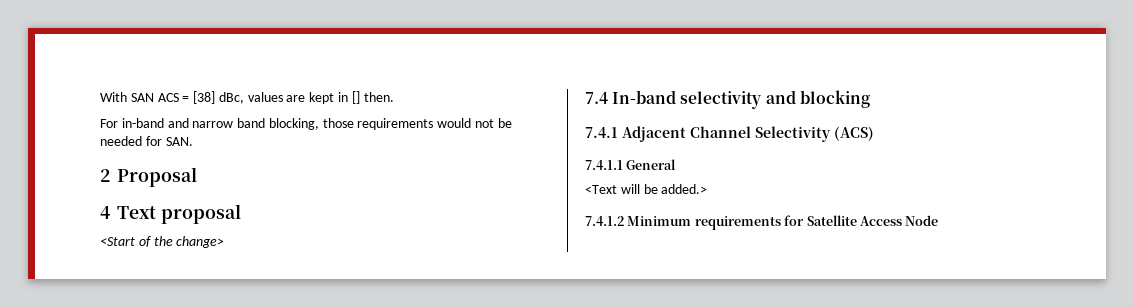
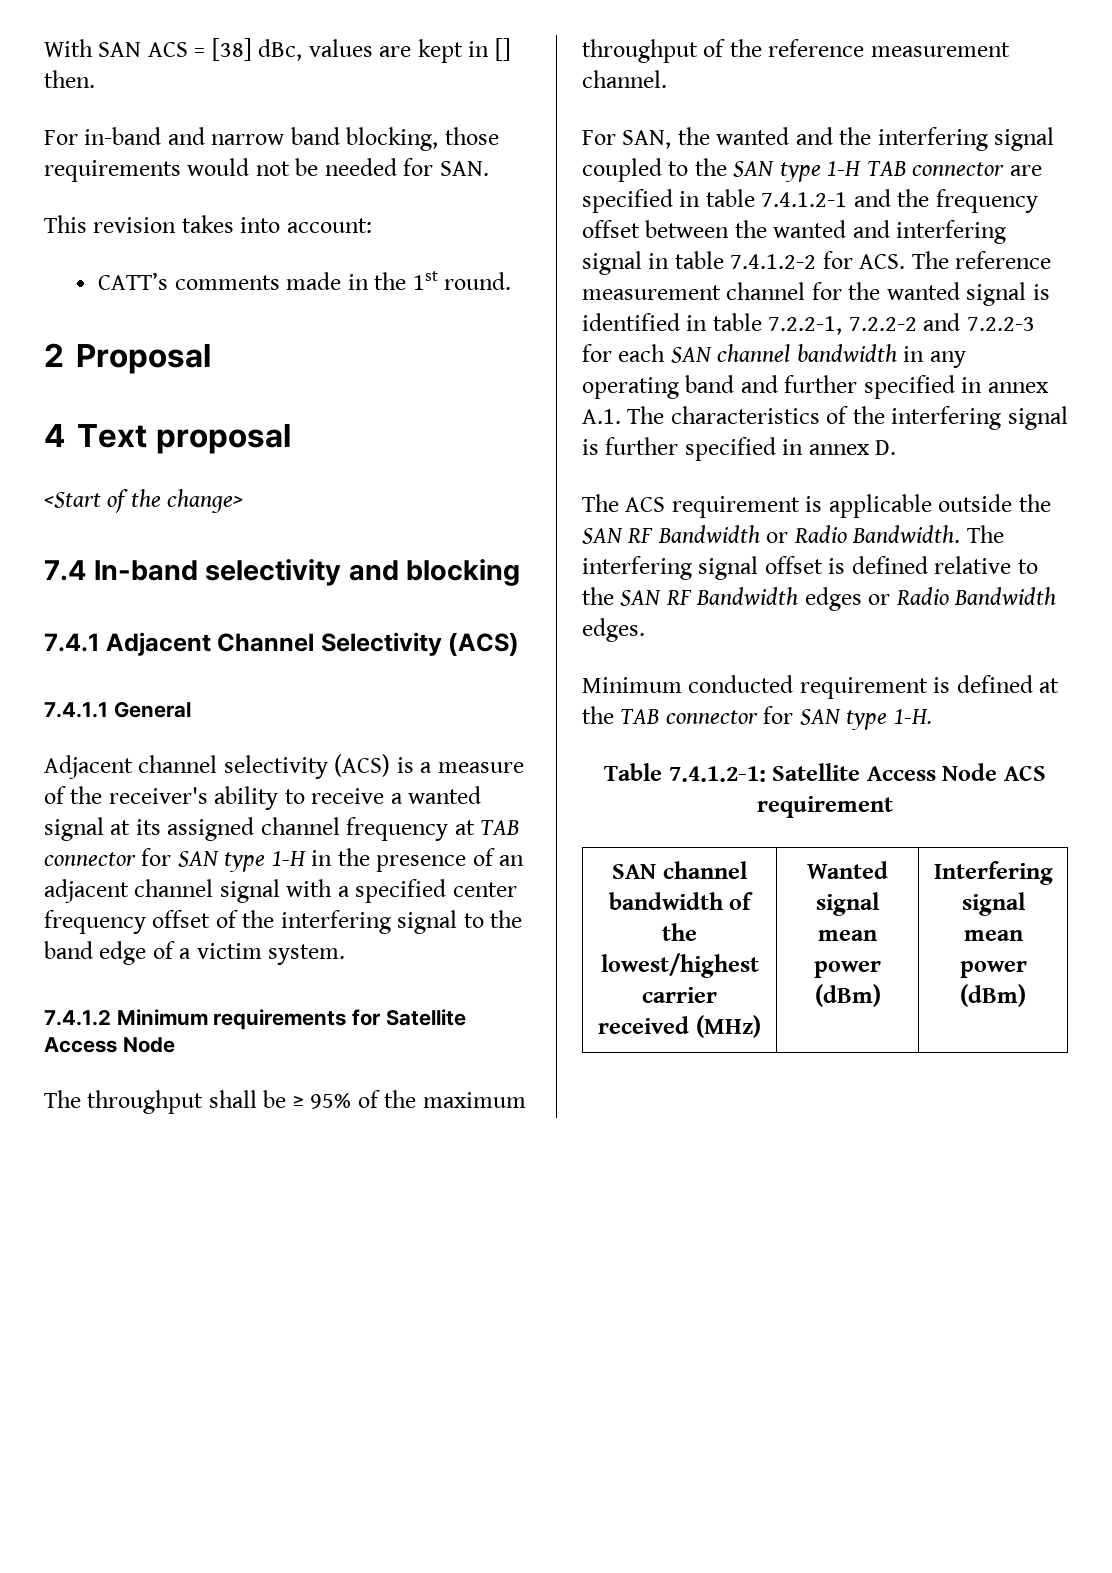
(193, 141) none -> [44,215,372,233] [98,271,512,290] // This revision takes into account: // CATT’s comments made in the 1st round.
[585,184,708,194] <Text will be added.> -> [44,754,524,779] [44,786,482,810] [44,817,520,841] [44,848,525,872] [44,879,517,903] [44,910,523,934] [44,941,346,965] Adjacent channel selectivity (ACS) is a measure of the receiver's ability to receive a wanted signal at its assigned channel frequency at TAB connector for SAN type 1-H in the presence of an adjacent channel signal with a specified center frequency offset of the interfering signal to the band edge of a victim system.
(939, 220) none -> [44,1090,526,1114] [582,39,1010,63] [582,70,667,88] [582,127,1055,151] [582,158,1042,182] [582,189,1038,213] [582,220,1007,244] [582,251,1052,275] [582,282,1050,306] [582,313,1035,335] [582,344,966,368] [582,375,1049,399] [582,406,1068,430] [582,437,897,461] [582,494,1051,518] [582,525,1004,544] [582,556,1038,580] [582,587,1057,611] [582,618,645,642] [582,675,1060,699] [582,706,932,730] [604,763,1046,782] [757,796,893,818] [612,861,748,879] [608,892,754,910] [662,923,697,941] [600,953,759,978] [642,987,717,1003] [598,1015,761,1038] [807,861,888,879] [816,892,880,916] [818,930,877,941] [814,961,881,978] [814,984,881,1007] [933,861,1053,885] [961,892,1026,916] [963,930,1023,941] [959,961,1027,978] [960,984,1026,1007] // The throughput shall be ≥ 95% of the maximum throughput of the reference measurement channel. // For SAN, the wanted and the interfering signal coupled to the SAN type 1-H TAB connector are specified in table 7.4.1.2-1 and the frequency offset between the wanted and interfering signal in table 7.4.1.2-2 for ACS. The reference measurement channel for the wanted signal is identified in table 7.2.2-1, 7.2.2-2 and 7.2.2-3 for each SAN channel bandwidth in any operating band and further specified in annex A.1. The characteristics of the interfering signal is further specified in annex D. // The ACS requirement is applicable outside the SAN RF Bandwidth or Radio Bandwidth. The interfering signal offset is defined relative to the SAN RF Bandwidth edges or Radio Bandwidth edges. // Minimum conducted requirement is defined at the TAB connector for SAN type 1-H. // Table 7.4.1.2-1: Satellite Access Node ACS requirement // SAN channel bandwidth of the lowest/highest carrier received (MHz) | Wanted signal mean power (dBm) | Interfering signal mean power (dBm)

